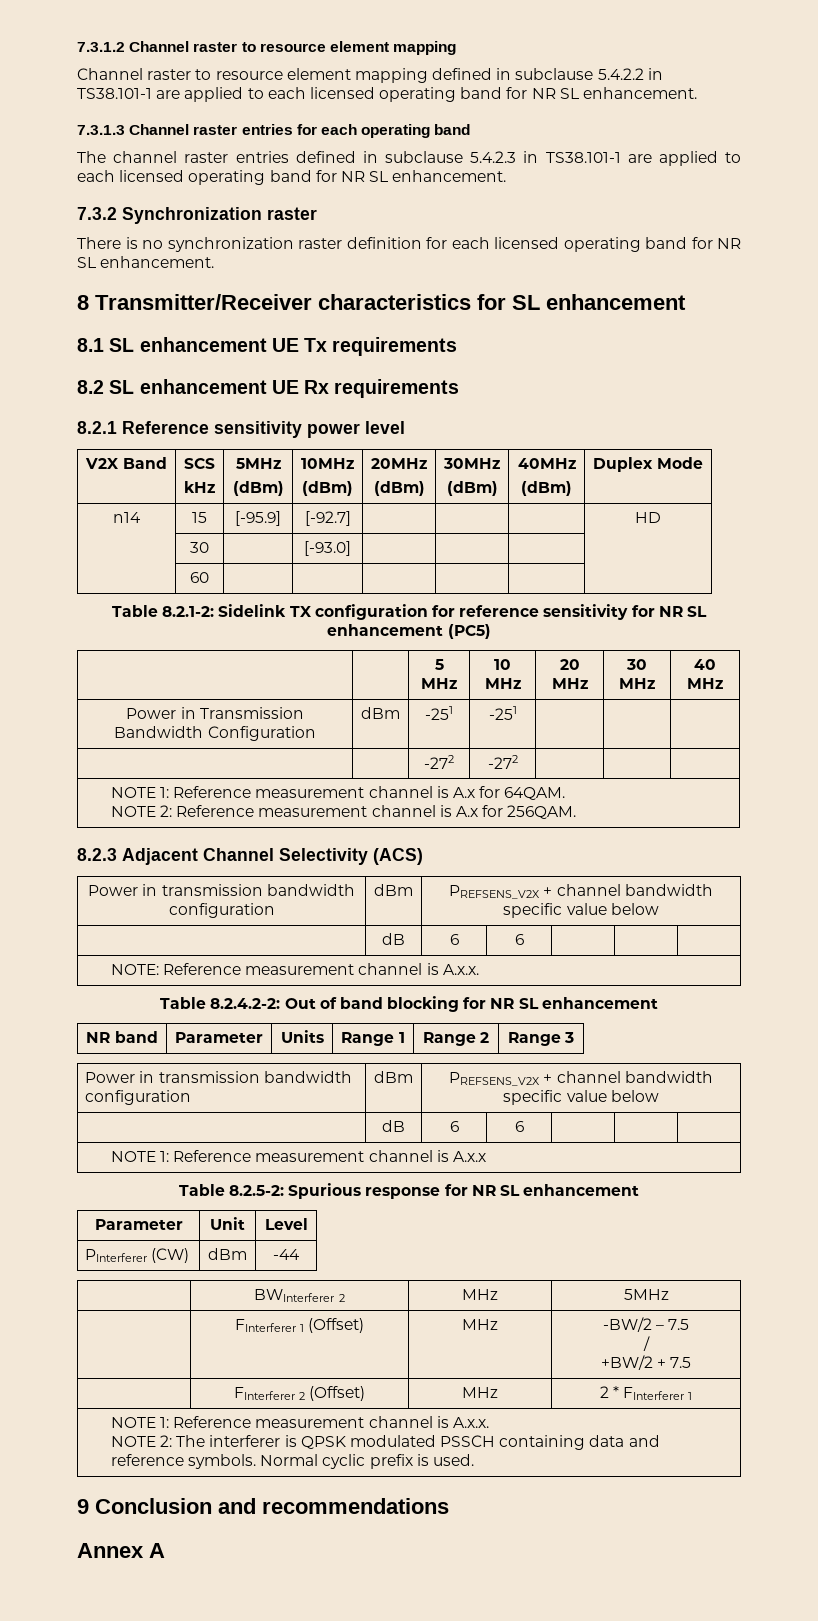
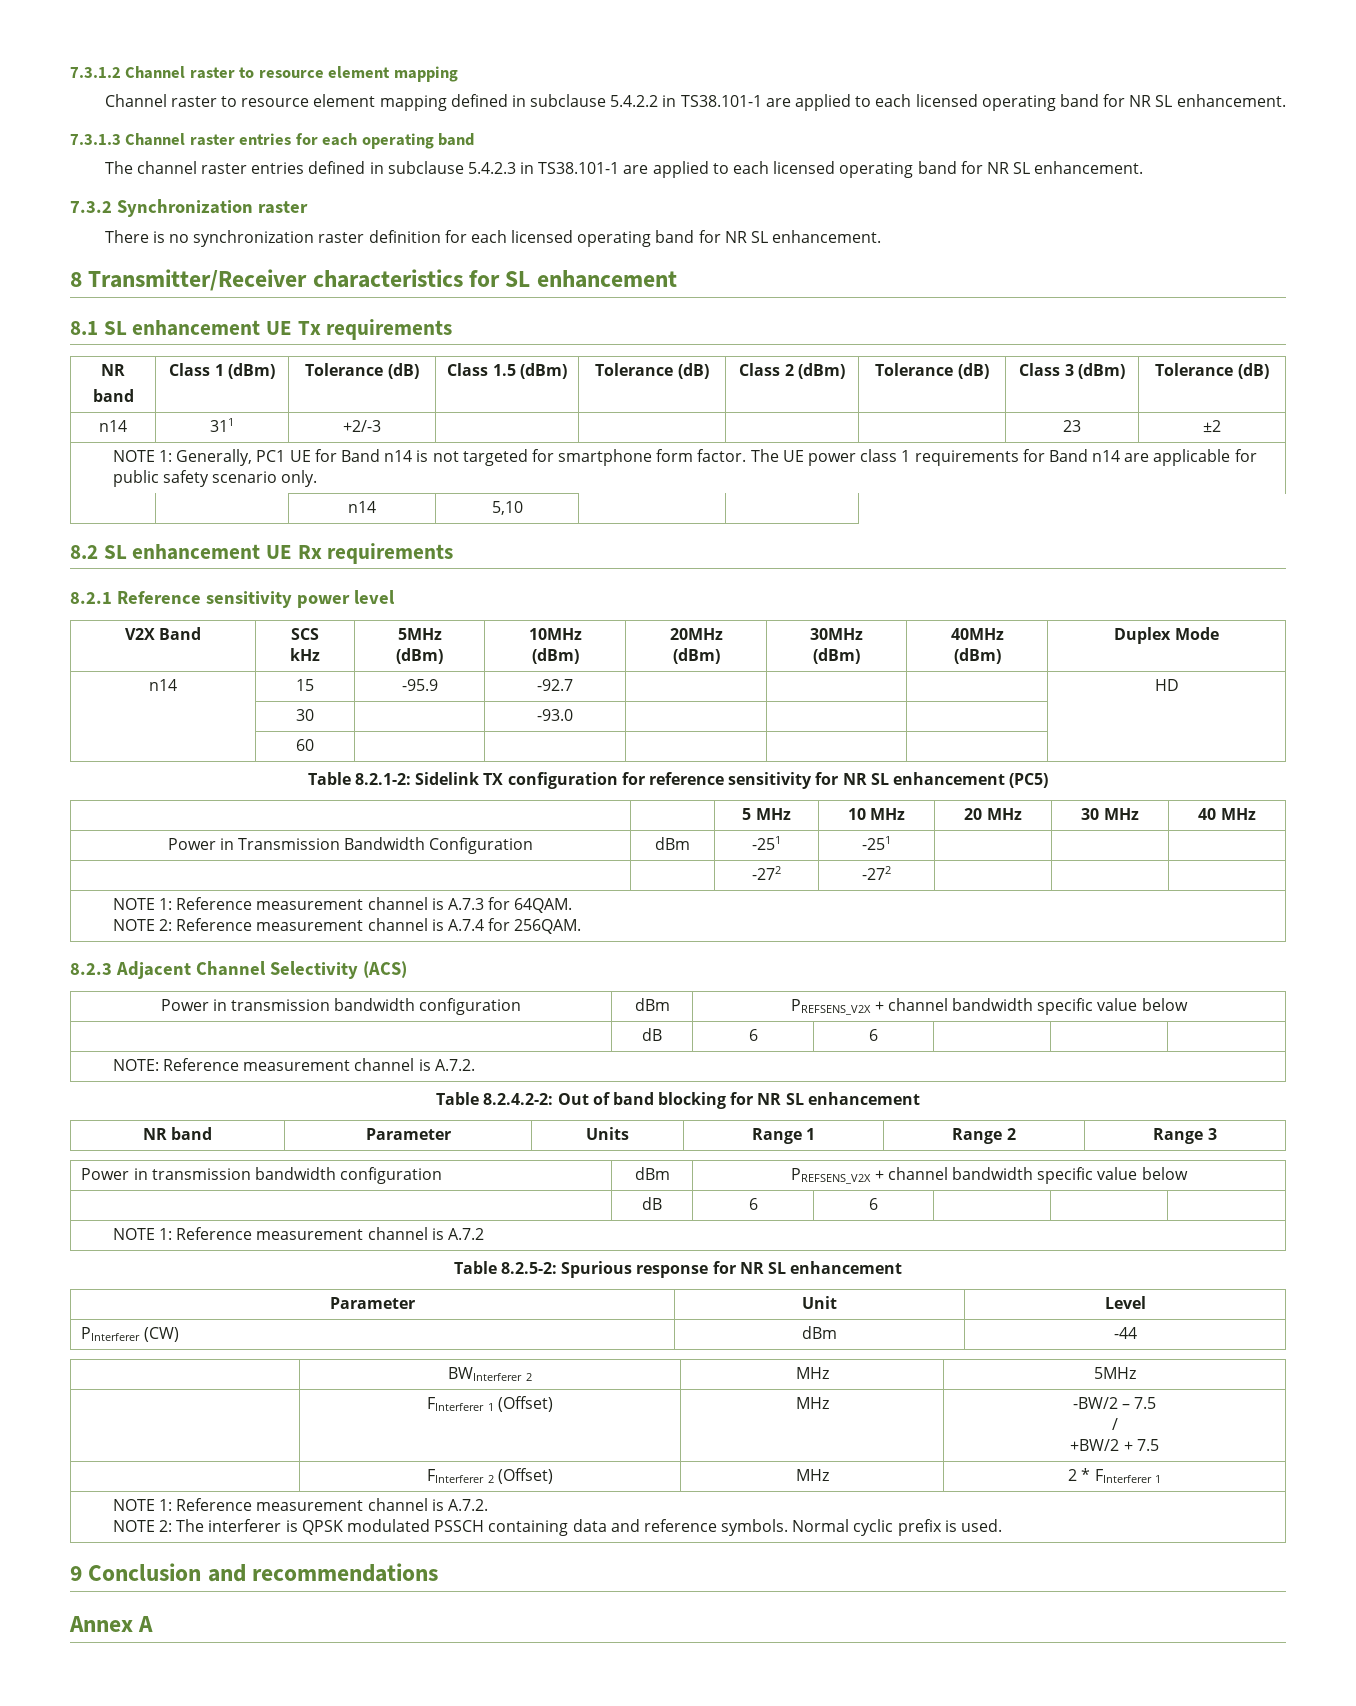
(458, 346) none -> [101,364,125,376] [92,389,134,402] [169,363,275,379] [305,363,419,379] [447,363,567,379] [595,363,709,379] [739,363,845,379] [875,363,989,379] [1019,363,1125,379] [1155,363,1269,379] [99,420,127,432] [210,418,234,432] [343,420,381,432] [1063,420,1081,432] [1203,420,1221,433] [112,449,1257,466] [112,470,318,487] [348,501,376,513] [491,501,523,515] // NR // band | Class 1 (dBm) | Tolerance (dB) | Class 1.5 (dBm) | Tolerance (dB) | Class 2 (dBm) | Tolerance (dB) | Class 3 (dBm) | Tolerance (dB) // n14 | 311 | +2/-3 | | | | | 23 | ±2 // NOTE 1: Generally, PC1 UE for Band n14 is not targeted for smartphone form factor. The UE power class 1 requirements for Band n14 are applicable for public safety scenario only. // | | n14 | 5,10 | |
[235,511,281,526] [304,511,351,526] [-95.9] | [-92.7] -> [401,679,438,691] [537,679,573,691] -95.9 | -92.7
[304,541,351,556] [-93.0] -> [537,709,573,721] -93.0
[452,787,475,798] A.x -> [447,898,484,910] A.7.3
[455,806,478,817] A.x -> [447,919,484,931] A.7.4
[442,964,479,975] A.x.x. -> [434,1059,475,1071] A.7.2.
[452,1151,486,1162] A.x.x -> [447,1228,484,1240] A.7.2
[452,1417,489,1428] A.x.x. -> [447,1499,488,1511] A.7.2.

